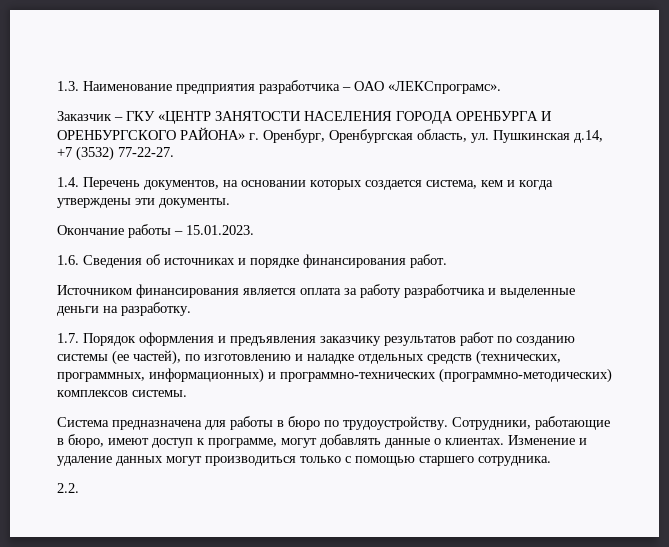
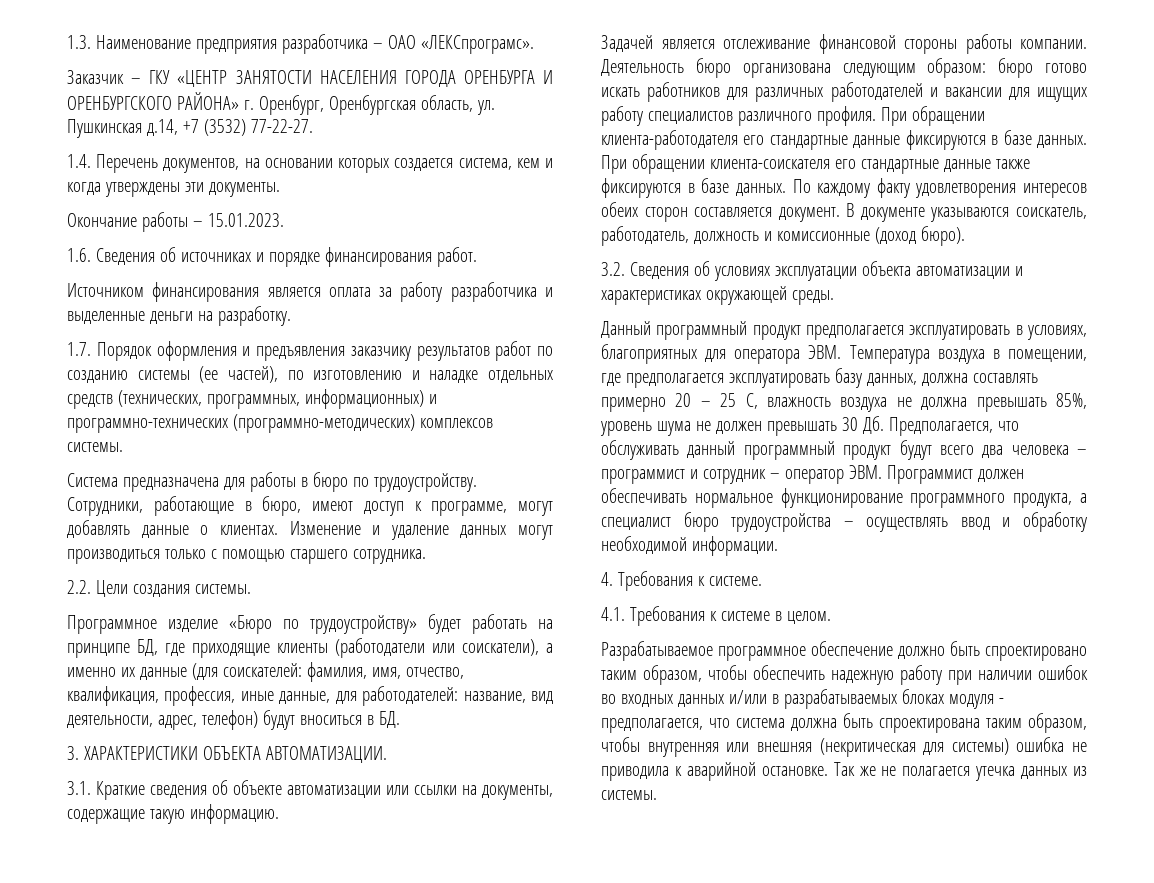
(79, 488) none -> [95,580,251,597] [67,614,553,634] [67,638,553,658] [67,662,464,682] [67,686,553,706] [67,710,400,730] [67,746,387,763] [67,780,553,800] [67,804,279,824] [601,34,1087,54] [601,58,1087,78] [601,82,1087,102] [601,106,985,126] [601,130,1087,150] [601,154,1030,174] [601,178,1087,198] [601,202,1087,222] [601,226,965,246] [601,261,1023,281] [601,286,834,305] [601,321,1087,340] [601,344,1087,364] [601,368,1038,388] [601,393,1087,412] [600,416,1019,436] [601,440,1087,460] [601,465,1024,484] [601,488,1087,508] [601,512,1087,532] [601,536,778,556] [601,571,762,591] [601,606,831,626] [601,641,1087,661] [601,665,1088,685] [601,689,1004,709] [601,713,1087,733] [601,737,1087,757] [601,762,1087,781] [601,790,657,800] Цели создания системы. // Программное изделие «Бюро по трудоустройству» будет работать на принципе БД, где приходящие клиенты (работодатели или соискатели), а именно их данные (для соискателей: фамилия, имя, отчество, квалификация, профессия, иные данные, для работодателей: название, вид деятельности, адрес, телефон) будут вноситься в БД. // 3. ХАРАКТЕРИСТИКИ ОБЪЕКТА АВТОМАТИЗАЦИИ. // 3.1. Краткие сведения об объекте автоматизации или ссылки на документы, содержащие такую информацию. // Задачей является отслеживание финансовой стороны работы компании. Деятельность бюро организована следующим образом: бюро готово искать работников для различных работодателей и вакансии для ищущих работу специалистов различного профиля. При обращении клиента-работодателя его стандартные данные фиксируются в базе данных. При обращении клиента-соискателя его стандартные данные также фиксируются в базе данных. По каждому факту удовлетворения интересов обеих сторон составляется документ. В документе указываются соискатель, работодатель, должность и комиссионные (доход бюро). // 3.2. Сведения об условиях эксплуатации объекта автоматизации и характеристиках окружающей среды. // Данный программный продукт предполагается эксплуатировать в условиях, благоприятных для оператора ЭВМ. Температура воздуха в помещении, где предполагается эксплуатировать базу данных, должна составлять примерно 20 – 25 С, влажность воздуха не должна превышать 85%, уровень шума не должен превышать 30 Дб. Предполагается, что обслуживать данный программный продукт будут всего два человека – программист и сотрудник – оператор ЭВМ. Программист должен обеспечивать нормальное функционирование программного продукта, а специалист бюро трудоустройства – осуществлять ввод и обработку необходимой информации. // 4. Требования к системе. // 4.1. Требования к системе в целом. // Разрабатываемое программное обеспечение должно быть спроектировано таким образом, чтобы обеспечить надежную работу при наличии ошибок во входных данных и/или в разрабатываемых блоках модуля - предполагается, что система должна быть спроектирована таким образом, чтобы внутренняя или внешняя (некритическая для системы) ошибка не приводила к аварийной остановке. Так же не полагается утечка данных из системы.

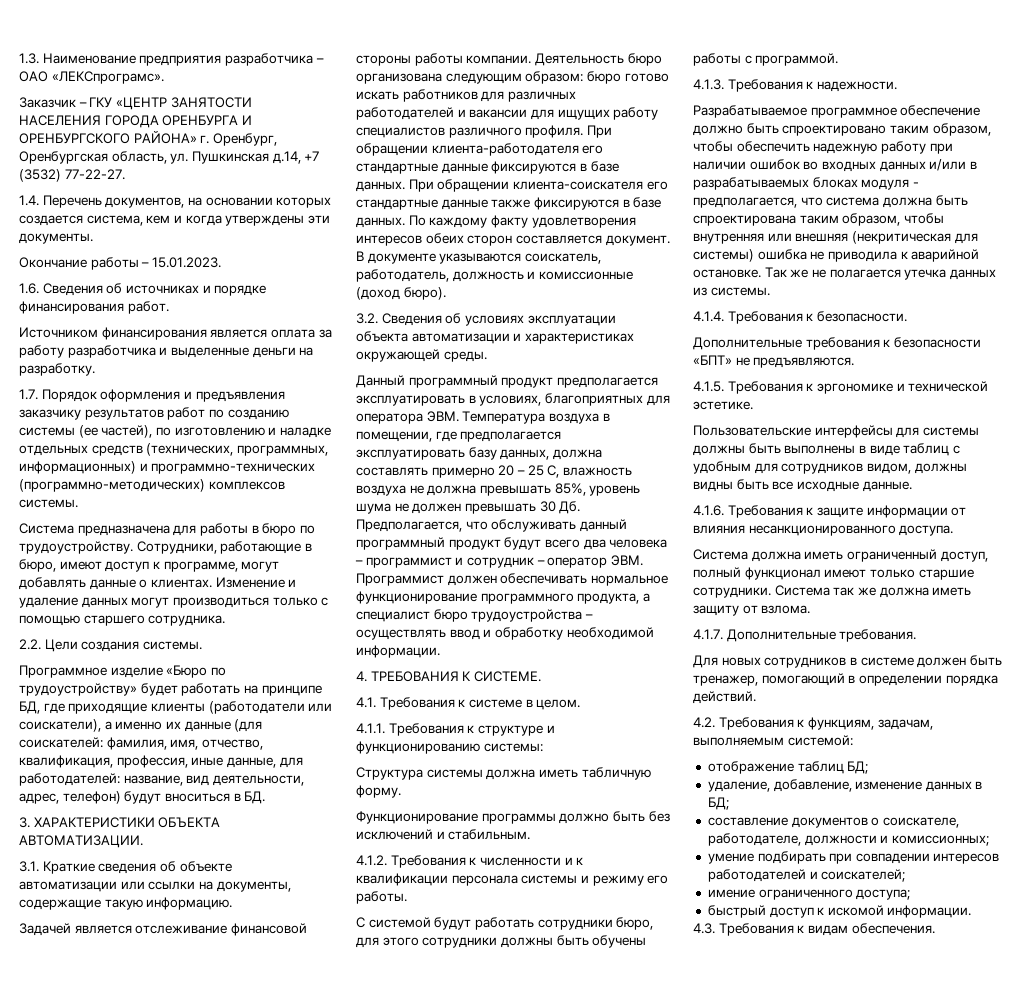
[617,571,762,591] Требования к системе. -> [370,671,541,682] ТРЕБОВАНИЯ К СИСТЕМЕ.
(831, 617) none -> [356,723,555,736] [356,741,543,754] [356,767,651,780] [356,785,401,798] [356,811,670,824] [356,829,531,840] [356,855,584,868] [356,873,669,886] [356,891,407,904] [356,917,654,930] [356,935,647,948] [693,53,839,66] [693,79,897,92] // 4.1.1. Требования к структуре и функционированию системы: // Структура системы должна иметь табличную форму. // Функционирование программы должно быть без исключений и стабильным. // 4.1.2. Требования к численности и к квалификации персонала системы и режиму его работы. // С системой будут работать сотрудники бюро, для этого сотрудники должны быть обучены работы с программой. // 4.1.3. Требования к надежности.
(657, 795) none -> [693,311,907,324] [693,337,981,350] [693,355,855,368] [693,381,989,394] [693,401,753,410] [693,425,979,438] [693,443,960,456] [693,461,967,474] [693,479,912,492] [693,505,967,518] [693,525,954,536] [693,549,988,562] [693,567,974,580] [693,585,972,598] [693,605,811,616] [693,629,917,642] [693,655,1002,668] [693,673,998,686] [693,691,756,704] [693,717,933,730] [693,735,853,746] [707,761,869,774] [707,779,983,792] [707,797,729,810] [707,817,959,828] [707,833,989,846] [707,851,1000,864] [707,869,906,882] [707,889,911,900] [707,905,972,918] [693,923,935,936] // 4.1.4. Требования к безопасности. // Дополнительные требования к безопасности «БПТ» не предъявляются. // 4.1.5. Требования к эргономике и технической эстетике. // Пользовательские интерфейсы для системы должны быть выполнены в виде таблиц с удобным для сотрудников видом, должны видны быть все исходные данные. // 4.1.6. Требования к защите информации от влияния несанкционированного доступа. // Система должна иметь ограниченный доступ, полный функционал имеют только старшие сотрудники. Система так же должна иметь защиту от взлома. // 4.1.7. Дополнительные требования. // Для новых сотрудников в системе должен быть тренажер, помогающий в определении порядка действий. // 4.2. Требования к функциям, задачам, выполняемым системой: // отображение таблиц БД; // удаление, добавление, изменение данных в БД; // составление документов о соискателе, работодателе, должности и комиссионных; // умение подбирать при совпадении интересов работодателей и соискателей; // имение ограниченного доступа; // быстрый доступ к искомой информации. // 4.3. Требования к видам обеспечения.

